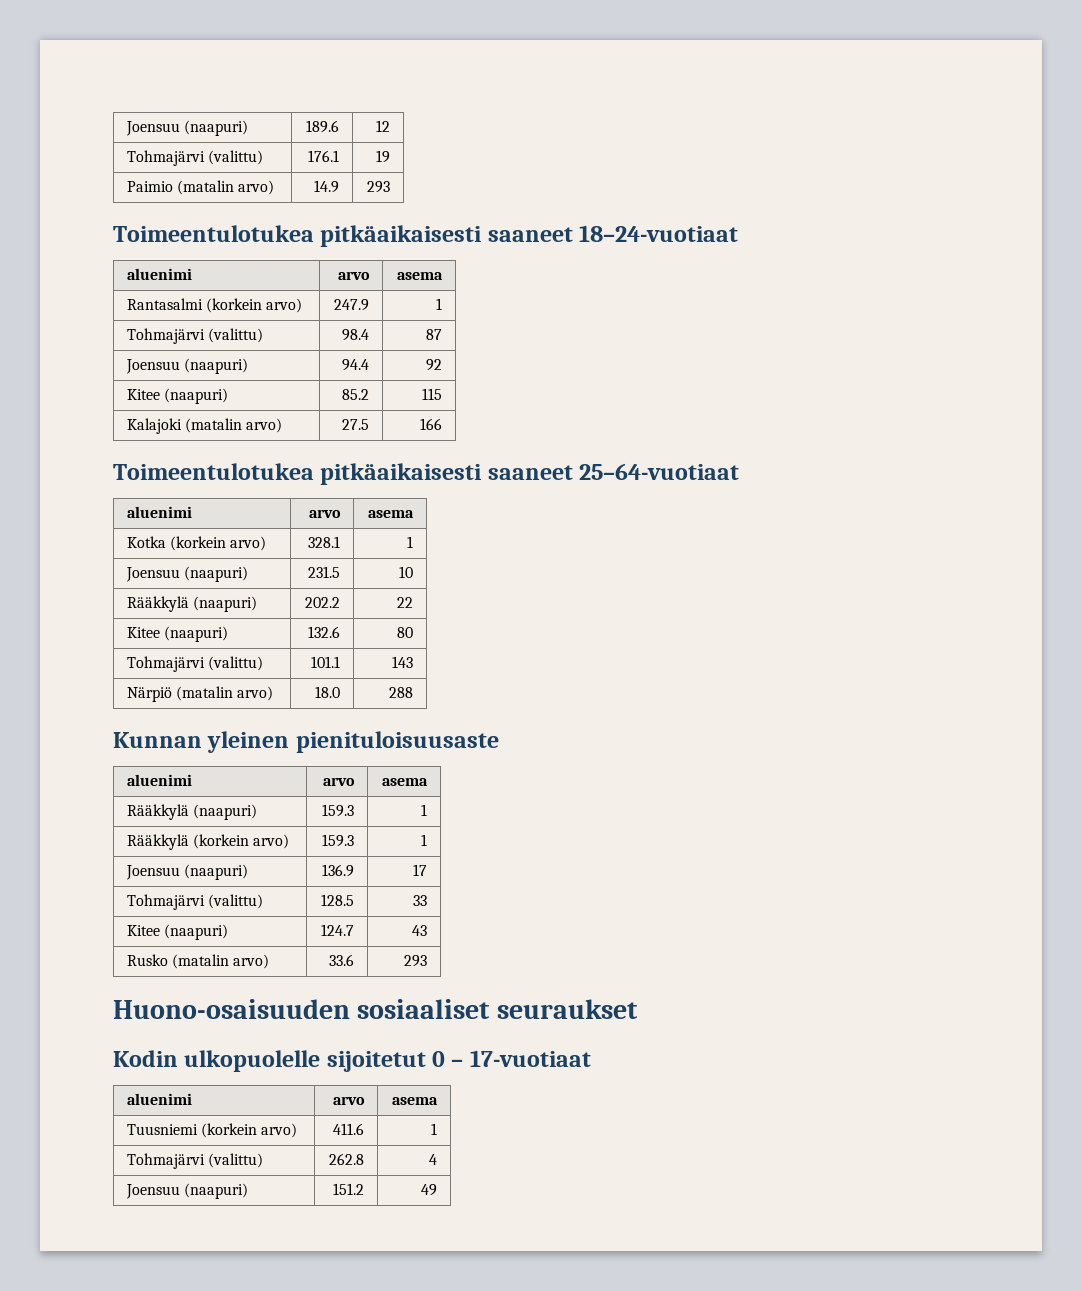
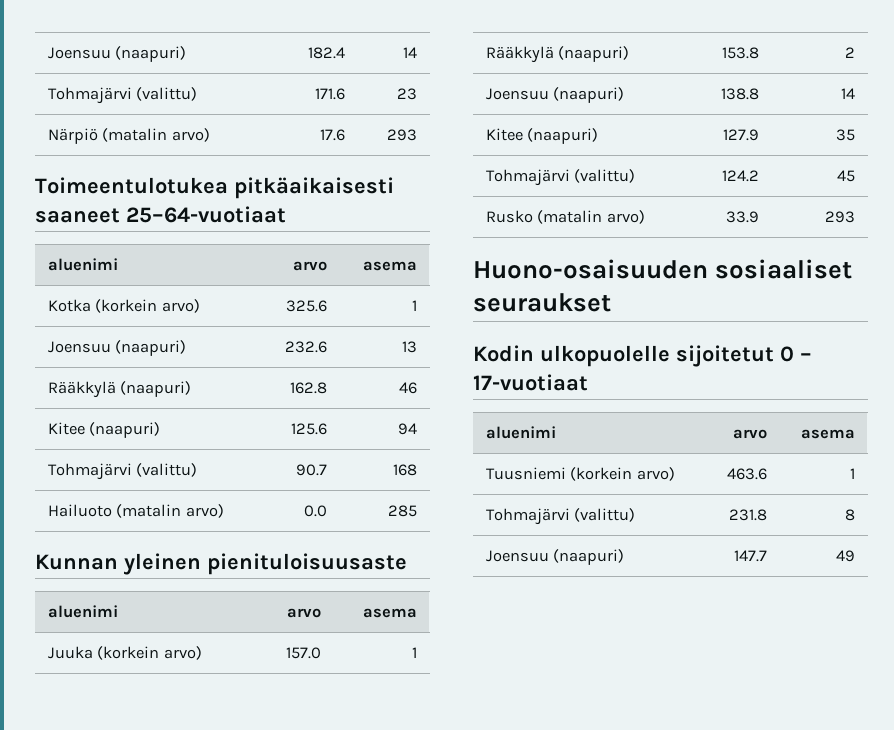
[125,120,248,136] [306,120,340,133] [376,120,391,132] [126,150,263,166] [308,150,340,162] [376,150,391,163] [126,180,275,195] [314,180,340,193] [367,181,391,193] [113,225,739,247] [126,268,192,280] [338,271,371,280] [397,272,444,280] [126,298,303,313] [334,299,370,311] [436,298,443,310] [126,328,263,344] [342,329,370,341] [426,329,443,340] [125,358,248,374] [342,359,370,371] [426,359,443,371] [126,388,228,404] [342,389,370,400] [422,388,443,400] [126,418,283,434] [342,419,370,430] [420,418,443,430] Joensuu (naapuri) | 189.6 | 12 // Tohmajärvi (valittu) | 176.1 | 19 // Paimio (matalin arvo) | 14.9 | 293 // Toimeentulotukea pitkäaikaisesti saaneet 18–24-vuotiaat // aluenimi | arvo | asema // Rantasalmi (korkein arvo) | 247.9 | 1 // Tohmajärvi (valittu) | 98.4 | 87 // Joensuu (naapuri) | 94.4 | 92 // Kitee (naapuri) | 85.2 | 115 // Kalajoki (matalin arvo) | 27.5 | 166 -> [47,46,187,62] [308,47,346,59] [403,47,418,58] [47,87,198,104] [315,88,346,100] [397,88,418,100] [47,128,210,144] [320,129,346,141] [387,129,418,141] Joensuu (naapuri) | 182.4 | 14 // Tohmajärvi (valittu) | 171.6 | 23 // Närpiö (matalin arvo) | 17.6 | 293
[308,536,341,548] [407,536,414,548] [125,566,248,582] [308,566,341,578] [399,566,414,578] [126,596,257,612] [305,597,341,608] [397,597,414,608] [126,626,228,642] [308,626,341,638] [397,627,414,638] [126,656,263,672] [311,656,341,668] [392,656,414,668] [126,686,274,702] [315,686,341,698] [389,687,414,698] 328.1 | 1 // Joensuu (naapuri) | 231.5 | 10 // Rääkkylä (naapuri) | 202.2 | 22 // Kitee (naapuri) | 132.6 | 80 // Tohmajärvi (valittu) | 101.1 | 143 // Närpiö (matalin arvo) | 18.0 | 288 -> [286,300,328,312] [412,300,418,311] [47,340,187,356] [285,341,328,353] [402,341,418,353] [47,381,192,398] [290,382,328,394] [399,382,418,394] [47,422,161,438] [291,423,328,435] [398,423,418,435] [47,463,198,480] [296,464,328,476] [393,464,418,476] [47,504,224,518] [304,505,328,517] [388,505,418,517] 325.6 | 1 // Joensuu (naapuri) | 232.6 | 13 // Rääkkylä (naapuri) | 162.8 | 46 // Kitee (naapuri) | 125.6 | 94 // Tohmajärvi (valittu) | 90.7 | 168 // Hailuoto (matalin arvo) | 0.0 | 285
[126,804,257,820] [322,804,355,817] [421,804,428,816] [126,834,290,850] [322,834,355,847] [421,834,428,846] [125,864,248,880] [322,864,355,877] [413,864,428,876] [126,894,263,910] [321,894,355,906] [413,895,428,906] [126,924,228,940] [321,924,355,936] [412,925,428,936] Rääkkylä (naapuri) | 159.3 | 1 // Rääkkylä (korkein arvo) | 159.3 | 1 // Joensuu (naapuri) | 136.9 | 17 // Tohmajärvi (valittu) | 128.5 | 33 // Kitee (naapuri) | 124.7 | 43 -> [47,646,202,660] [286,647,322,659] [412,647,418,658] [485,46,630,63] [722,47,760,59] [845,47,856,58] [485,87,625,103] [721,88,760,100] [841,88,856,99] [485,128,599,144] [723,129,760,141] [836,129,856,141] [485,169,636,186] [722,170,760,182] [837,170,856,182] Juuka (korkein arvo) | 157.0 | 1 // Rääkkylä (naapuri) | 153.8 | 2 // Joensuu (naapuri) | 138.8 | 14 // Kitee (naapuri) | 127.9 | 35 // Tohmajärvi (valittu) | 124.2 | 45
[329,954,355,966] 33.6 -> [726,211,760,223] 33.9
[333,1123,365,1135] [431,1123,438,1135] [126,1153,263,1169] [329,1153,365,1165] [429,1154,438,1165] [125,1183,248,1199] [333,1183,365,1195] 411.6 | 1 // Tohmajärvi (valittu) | 262.8 | 4 // Joensuu (naapuri) | 151.2 -> [727,468,768,480] [850,468,856,479] [485,508,636,525] [729,509,768,521] [845,509,856,521] [485,549,625,565] [734,550,768,562] 463.6 | 1 // Tohmajärvi (valittu) | 231.8 | 8 // Joensuu (naapuri) | 147.7

